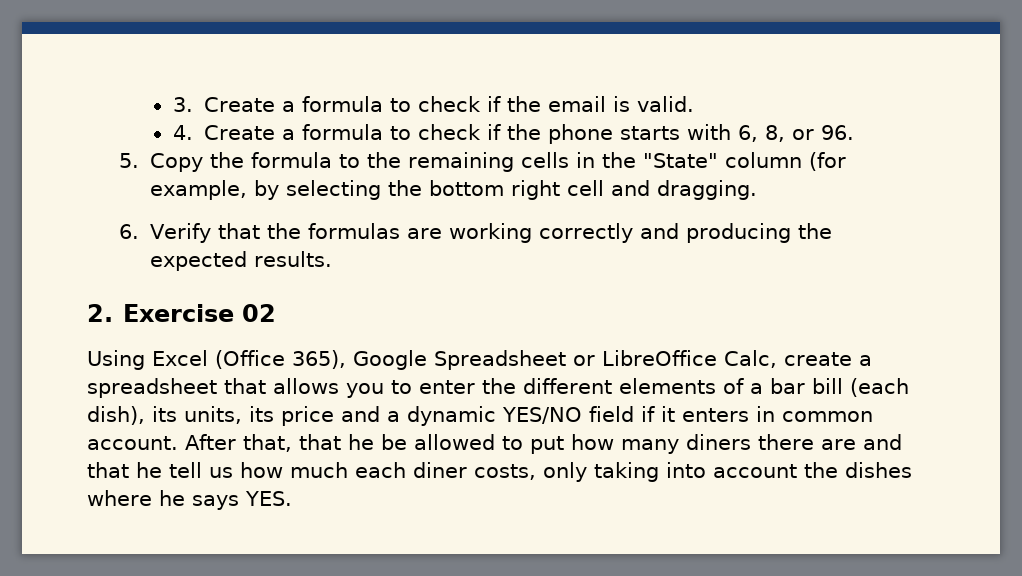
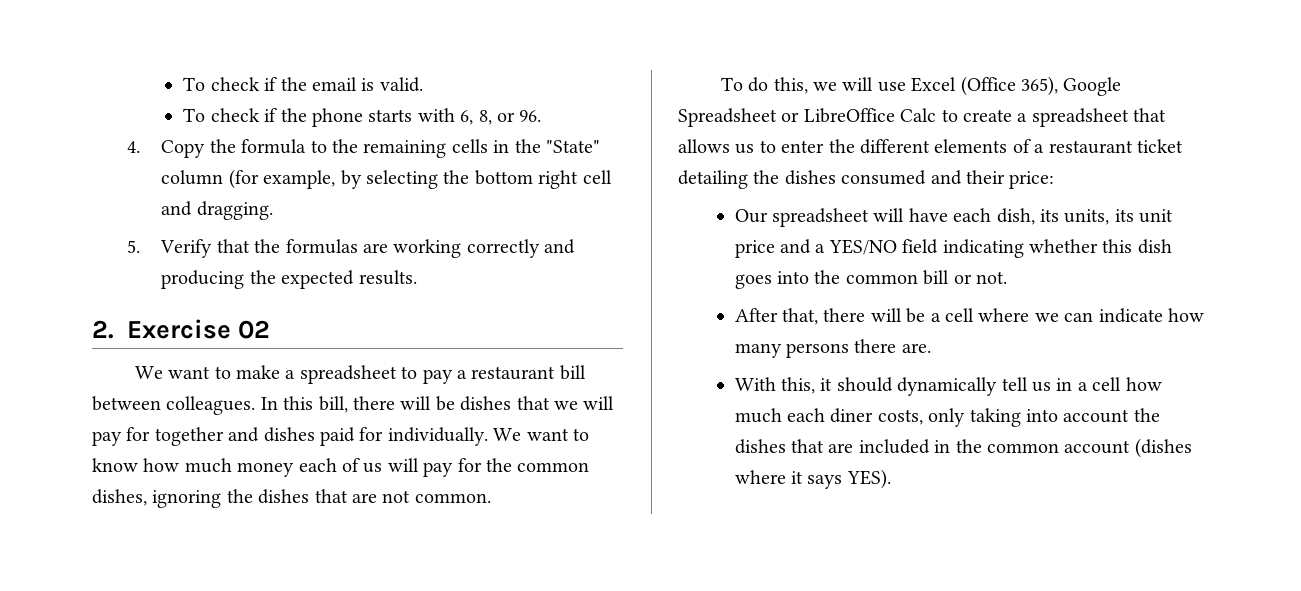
[172,96,412,112] 3. Create a formula to -> [183,77,206,91] To
[172,124,412,140] 4. Create a formula to -> [183,108,206,122] To
[118,153,139,168] 5. -> [126,141,140,153] 4.
[118,224,139,239] 6. -> [126,240,140,253] 5.
[87,350,145,370] Using -> [134,365,586,384] [92,396,615,415] [92,427,589,446] [92,458,590,477] [92,489,491,508] [720,77,906,94] We want to make a spreadsheet to pay a restaurant bill between colleagues. In this bill, there will be dishes that we will pay for together and dishes paid for individually. We want to know how much money each of us will pay for the common dishes, ignoring the dishes that are not common. // To do this, we will use
[724,350,777,368] Calc, -> [900,108,958,122] Calc to
[346,383,384,398] you -> [735,144,755,154] us
[770,378,909,397] [87,406,145,425] bar bill (each dish), -> [1048,139,1183,154] [678,170,1055,189] [734,208,1035,227] restaurant ticket detailing the dishes consumed and their price: // Our spreadsheet will have each dish,
(274, 414) none -> [1139,209,1174,223] unit
[407,406,496,426] dynamic -> (826, 248) none
[641,406,873,422] [87,434,902,454] [87,462,233,478] if it enters in common account. After that, that he be allowed to put how many diners there are and that he tell us -> [942,239,1172,258] [734,270,1008,289] [734,308,1205,325] [734,339,931,358] [734,377,1122,396] indicating whether this dish goes into the common bill or not. // After that, there will be a cell where we can indicate how many persons there are. // With this, it should dynamically tell us in a cell
[87,490,292,510] where he says YES. -> [791,438,1192,458] [734,469,891,489] that are included in the common account (dishes where it says YES).

